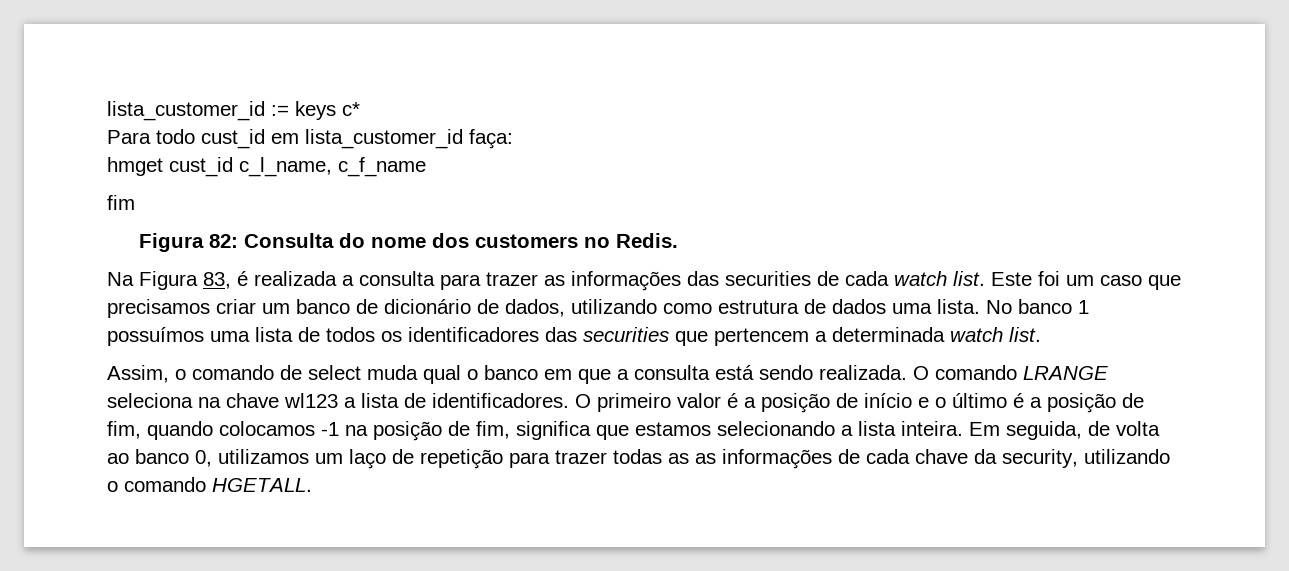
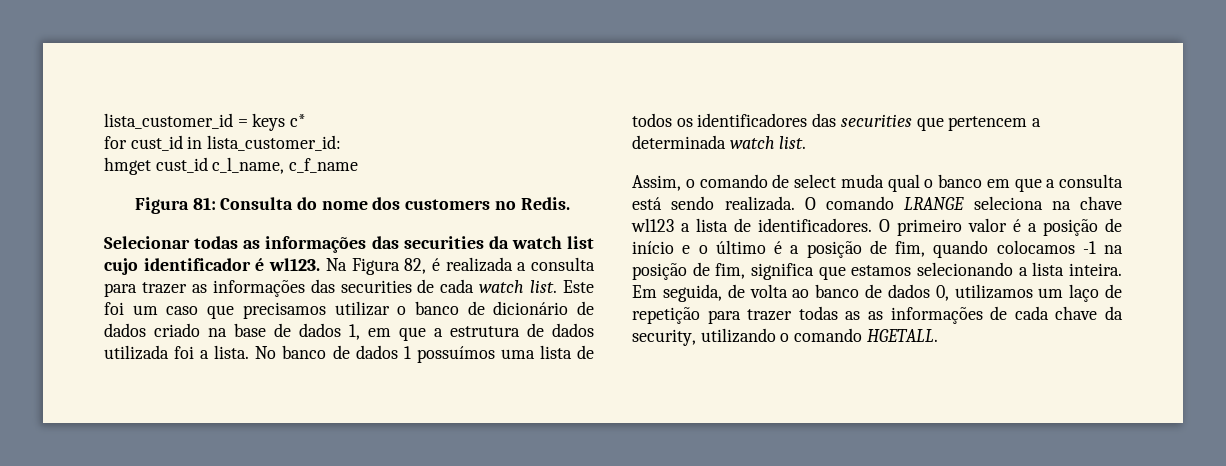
[107,101,289,121] lista_customer_id := -> [104,113,248,129] lista_customer_id =
[107,129,513,149] Para todo cust_id em lista_customer_id faça: -> [104,135,342,151] for cust_id in lista_customer_id:
[107,195,135,210] [139,233,239,252] // fim // Figura 82: -> [134,197,216,214] // Figura 81:
(679, 240) none -> [104,236,594,253] [104,258,321,275] Selecionar todas as informações das securities da watch list cujo identificador é wl123.
[203,272,231,289] 83, -> [404,258,427,274] 82,
[216,299,290,314] criar um -> [334,301,407,316] utilizar o
[505,299,932,317] dados, utilizando como estrutura de dados uma -> [104,323,594,341] [104,345,210,360] dados criado na base de dados 1, em que a estrutura de dados utilizada foi a
(1072, 306) none -> [332,345,398,359] de dados
(189, 456) none -> [865,284,930,298] de dados

